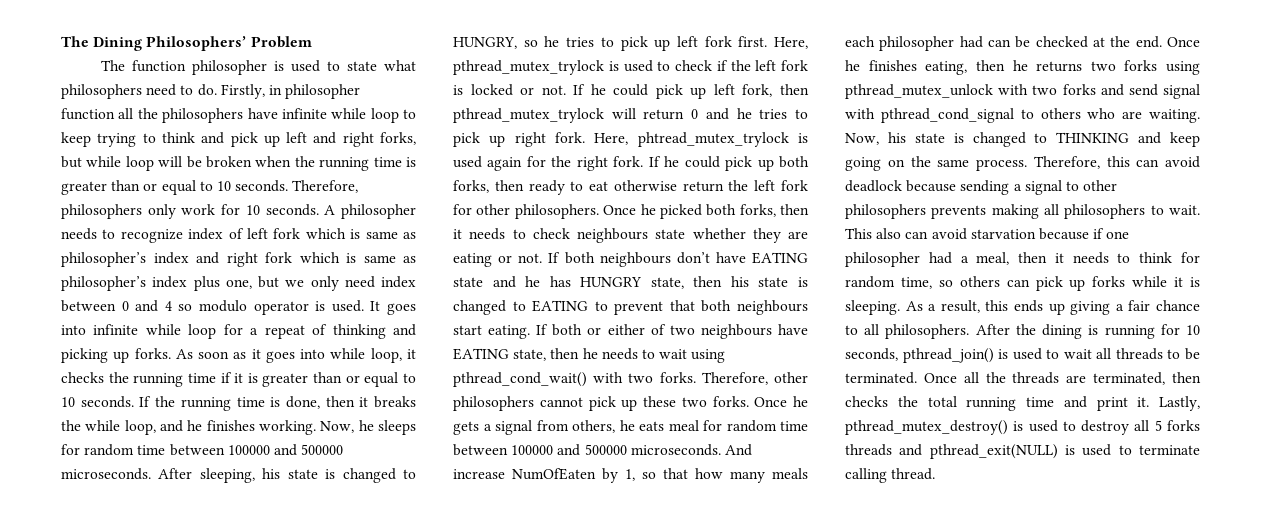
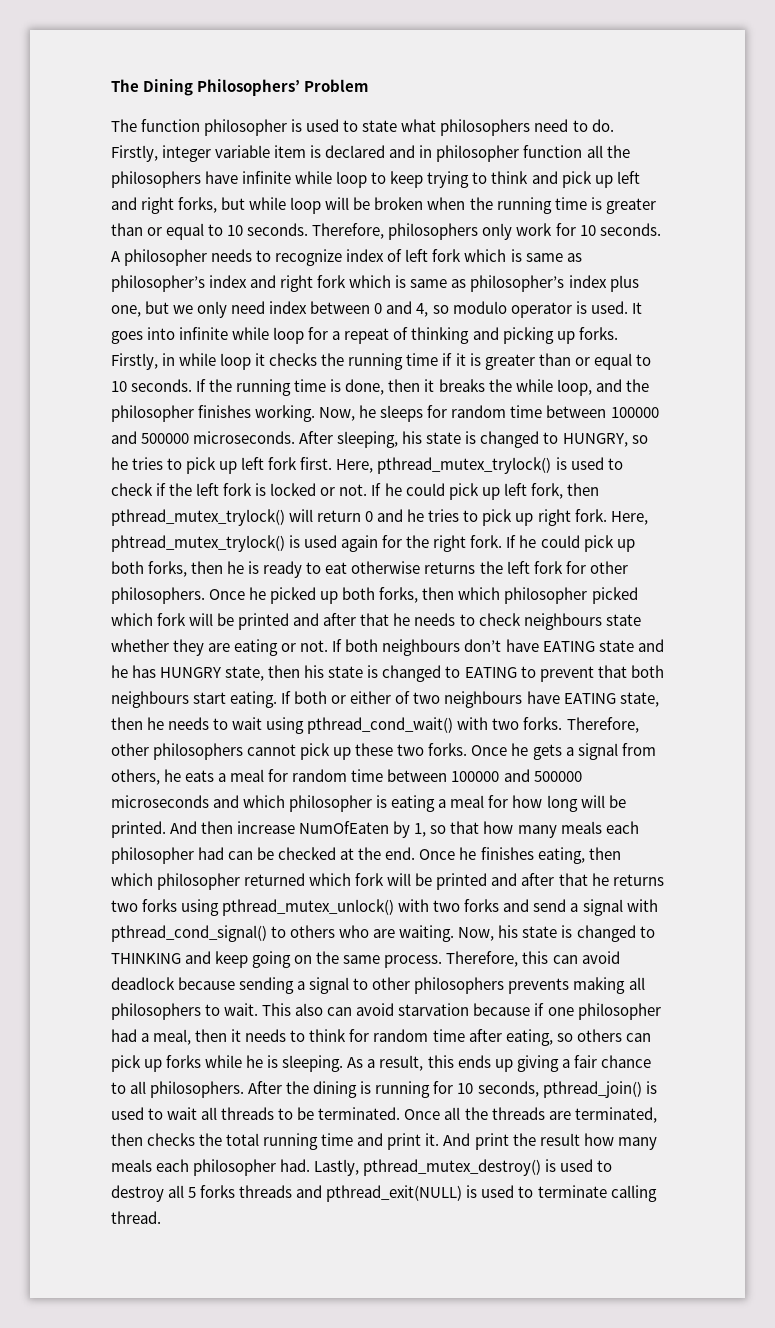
(265, 91) none -> [162,145,416,162] integer variable item is declared and
[164,301,172,311] 4 -> [416,303,429,317] 4,
[175,348,402,363] As soon as it goes into while loop, -> [111,353,252,370] Firstly, in while loop
[187,420,203,431] he -> [625,379,649,392] [111,405,194,422] the philosopher
[453,60,604,75] pthread_mutex_trylock -> [377,457,552,474] pthread_mutex_trylock()
[453,108,604,123] pthread_mutex_trylock -> [111,509,285,526] pthread_mutex_trylock()
[637,132,789,147] phtread_mutex_trylock -> [111,535,285,552] phtread_mutex_trylock()
(524, 185) none -> [227,561,260,574] he is
[682,181,724,192] return -> [424,562,476,574] returns
[706,204,809,217] [453,229,462,239] both forks, then it -> [320,587,638,604] [111,613,411,630] up both forks, then which philosopher picked which fork will be printed and after that he
(664, 426) none -> [218,773,227,782] a
[630,444,752,456] microseconds. And -> [111,795,626,812] [111,821,234,838] microseconds and which philosopher is eating a meal for how long will be printed. And then
(1005, 65) none -> [111,873,588,890] which philosopher returned which fork will be printed and after that
[845,84,993,99] pthread_mutex_unlock -> [222,899,395,916] pthread_mutex_unlock()
(1158, 90) none -> [570,903,579,912] a
[880,108,1014,123] pthread_cond_signal -> [111,925,267,942] pthread_cond_signal()
[900,277,932,289] time, -> [432,1029,553,1046] time after eating,
[1174,277,1184,287] it -> [246,1055,264,1068] he
(1150, 402) none -> [443,1133,657,1150] [111,1159,311,1176] And print the result how many meals each philosopher had.

